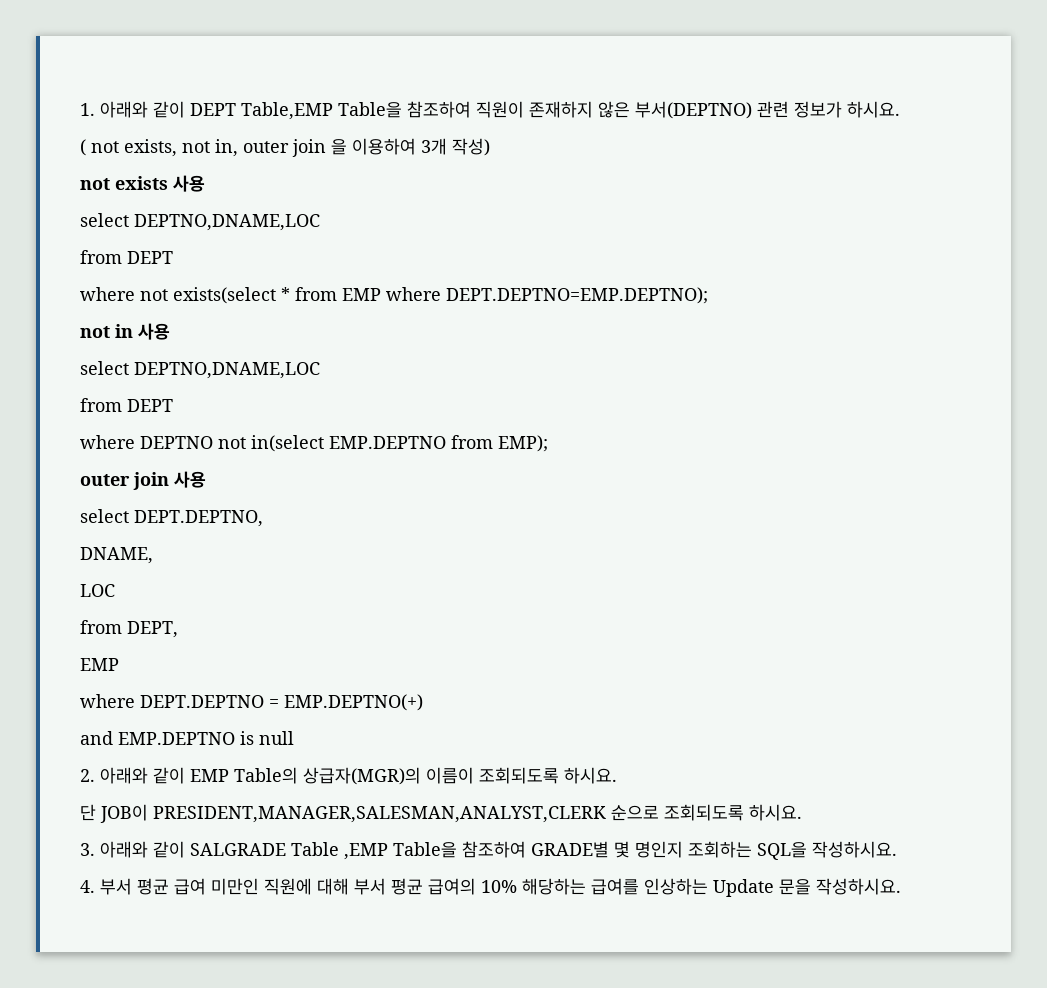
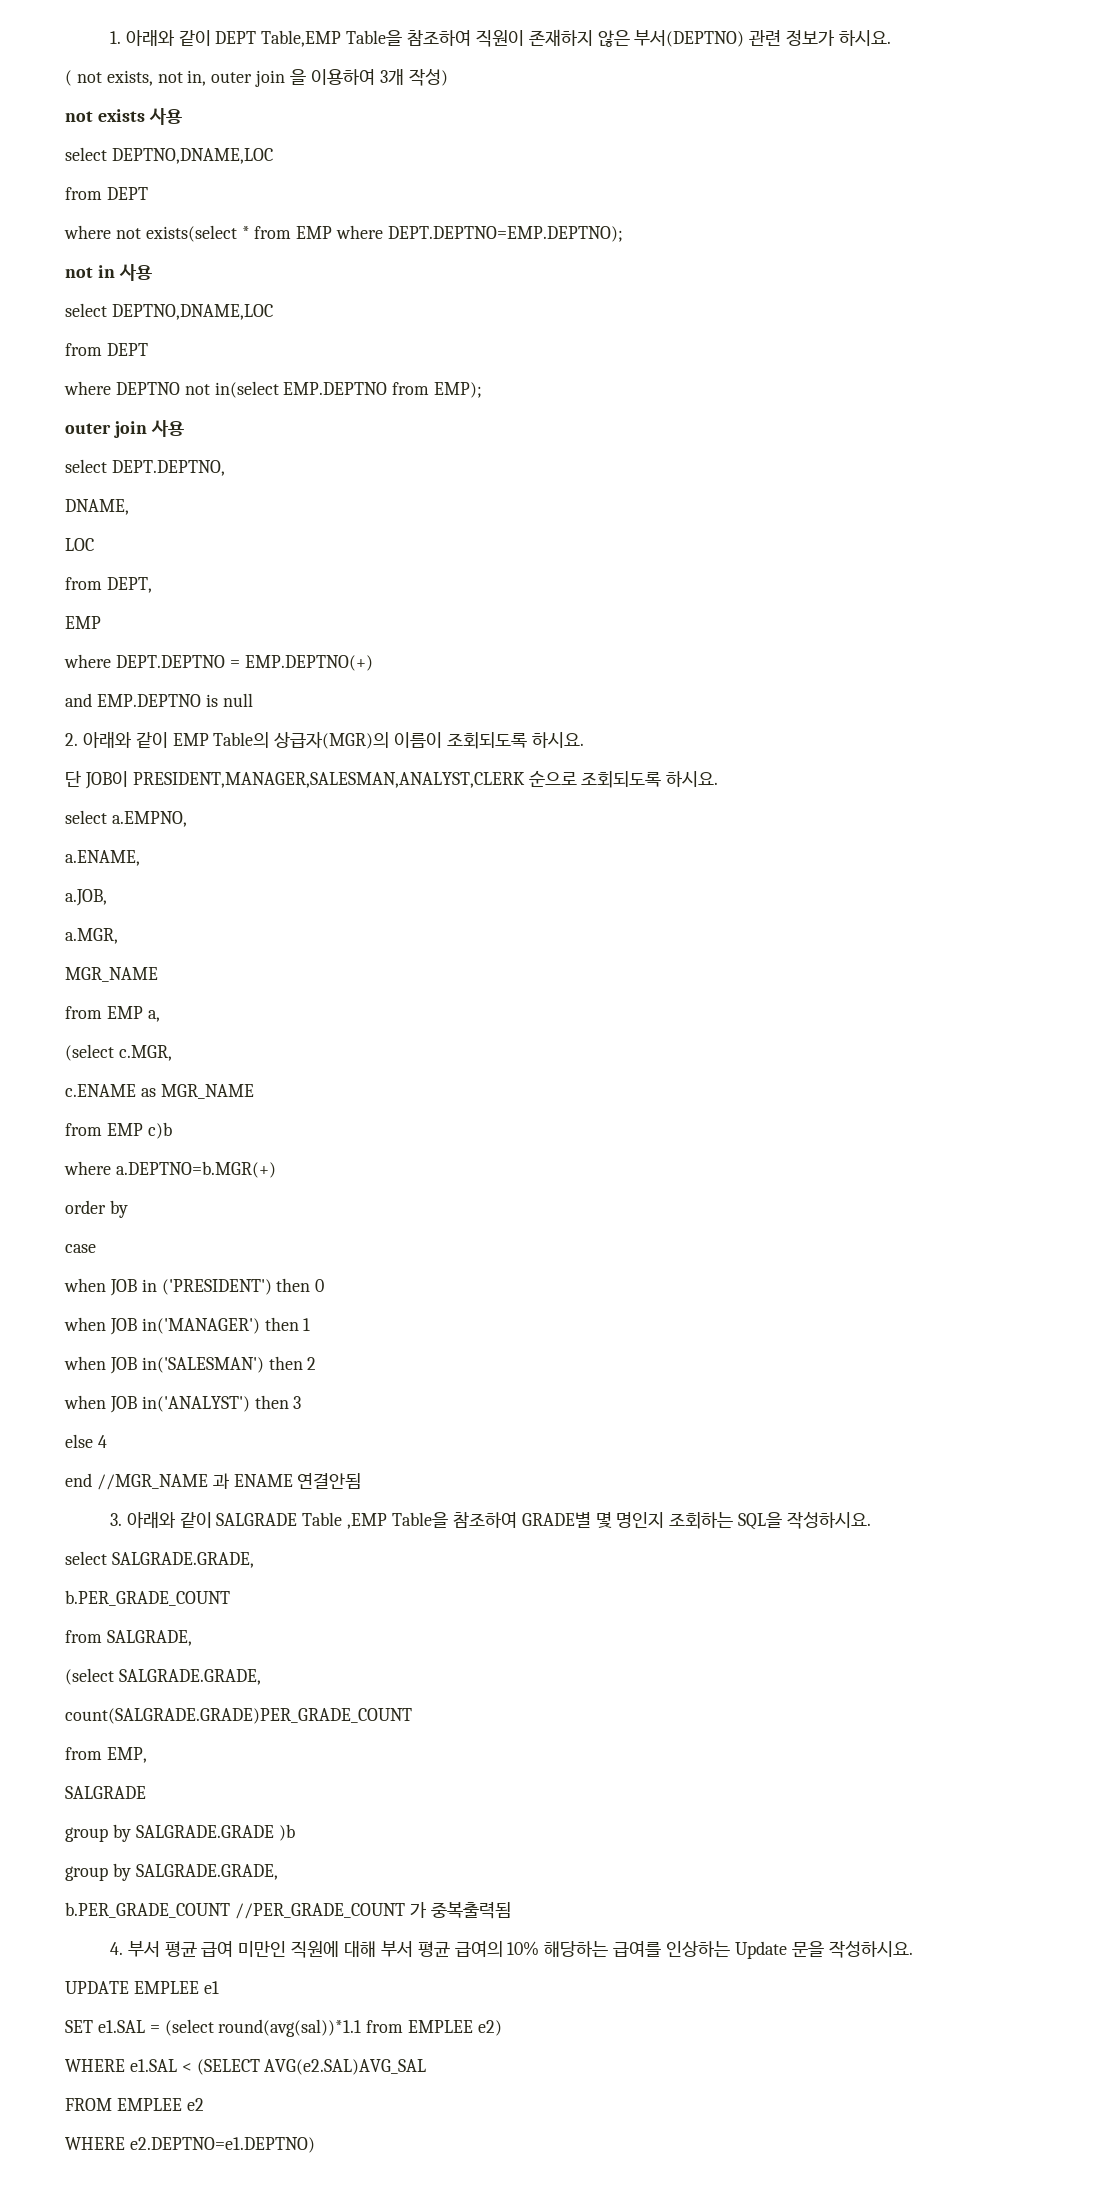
(802, 812) none -> [65,810,187,827] [65,850,140,866] [65,889,107,906] [65,928,118,944] [65,967,158,982] [65,1006,160,1022] [65,1044,172,1061] [65,1084,254,1099] [65,1122,172,1139] [64,1161,276,1178] [65,1200,128,1218] [65,1244,96,1253] [64,1278,325,1296] [64,1317,311,1335] [64,1356,317,1374] [64,1395,302,1413] [65,1434,107,1448] [65,1473,362,1490] // select a.EMPNO, // a.ENAME, // a.JOB, // a.MGR, // MGR_NAME // from EMP a, // (select c.MGR, // c.ENAME as MGR_NAME // from EMP c)b // where a.DEPTNO=b.MGR(+) // order by // case // when JOB in ('PRESIDENT') then 0 // when JOB in('MANAGER') then 1 // when JOB in('SALESMAN') then 2 // when JOB in('ANALYST') then 3 // else 4 // end //MGR_NAME 과 ENAME 연결안됨
(897, 849) none -> [65,1551,254,1568] [65,1590,230,1606] [65,1630,192,1646] [65,1668,261,1685] [65,1708,412,1724] [65,1747,147,1763] [65,1786,146,1799] [65,1824,295,1842] [65,1863,278,1881] [65,1902,511,1919] // select SALGRADE.GRADE, // b.PER_GRADE_COUNT // from SALGRADE, // (select SALGRADE.GRADE, // count(SALGRADE.GRADE)PER_GRADE_COUNT // from EMP, // SALGRADE // group by SALGRADE.GRADE )b // group by SALGRADE.GRADE, // b.PER_GRADE_COUNT //PER_GRADE_COUNT 가 중복출력됨
(901, 886) none -> [65,1981,219,1994] [65,2019,503,2037] [65,2059,427,2075] [65,2098,204,2111] [65,2137,315,2153] // UPDATE EMPLEE e1 // SET e1.SAL = (select round(avg(sal))*1.1 from EMPLEE e2) // WHERE e1.SAL < (SELECT AVG(e2.SAL)AVG_SAL // FROM EMPLEE e2 // WHERE e2.DEPTNO=e1.DEPTNO)

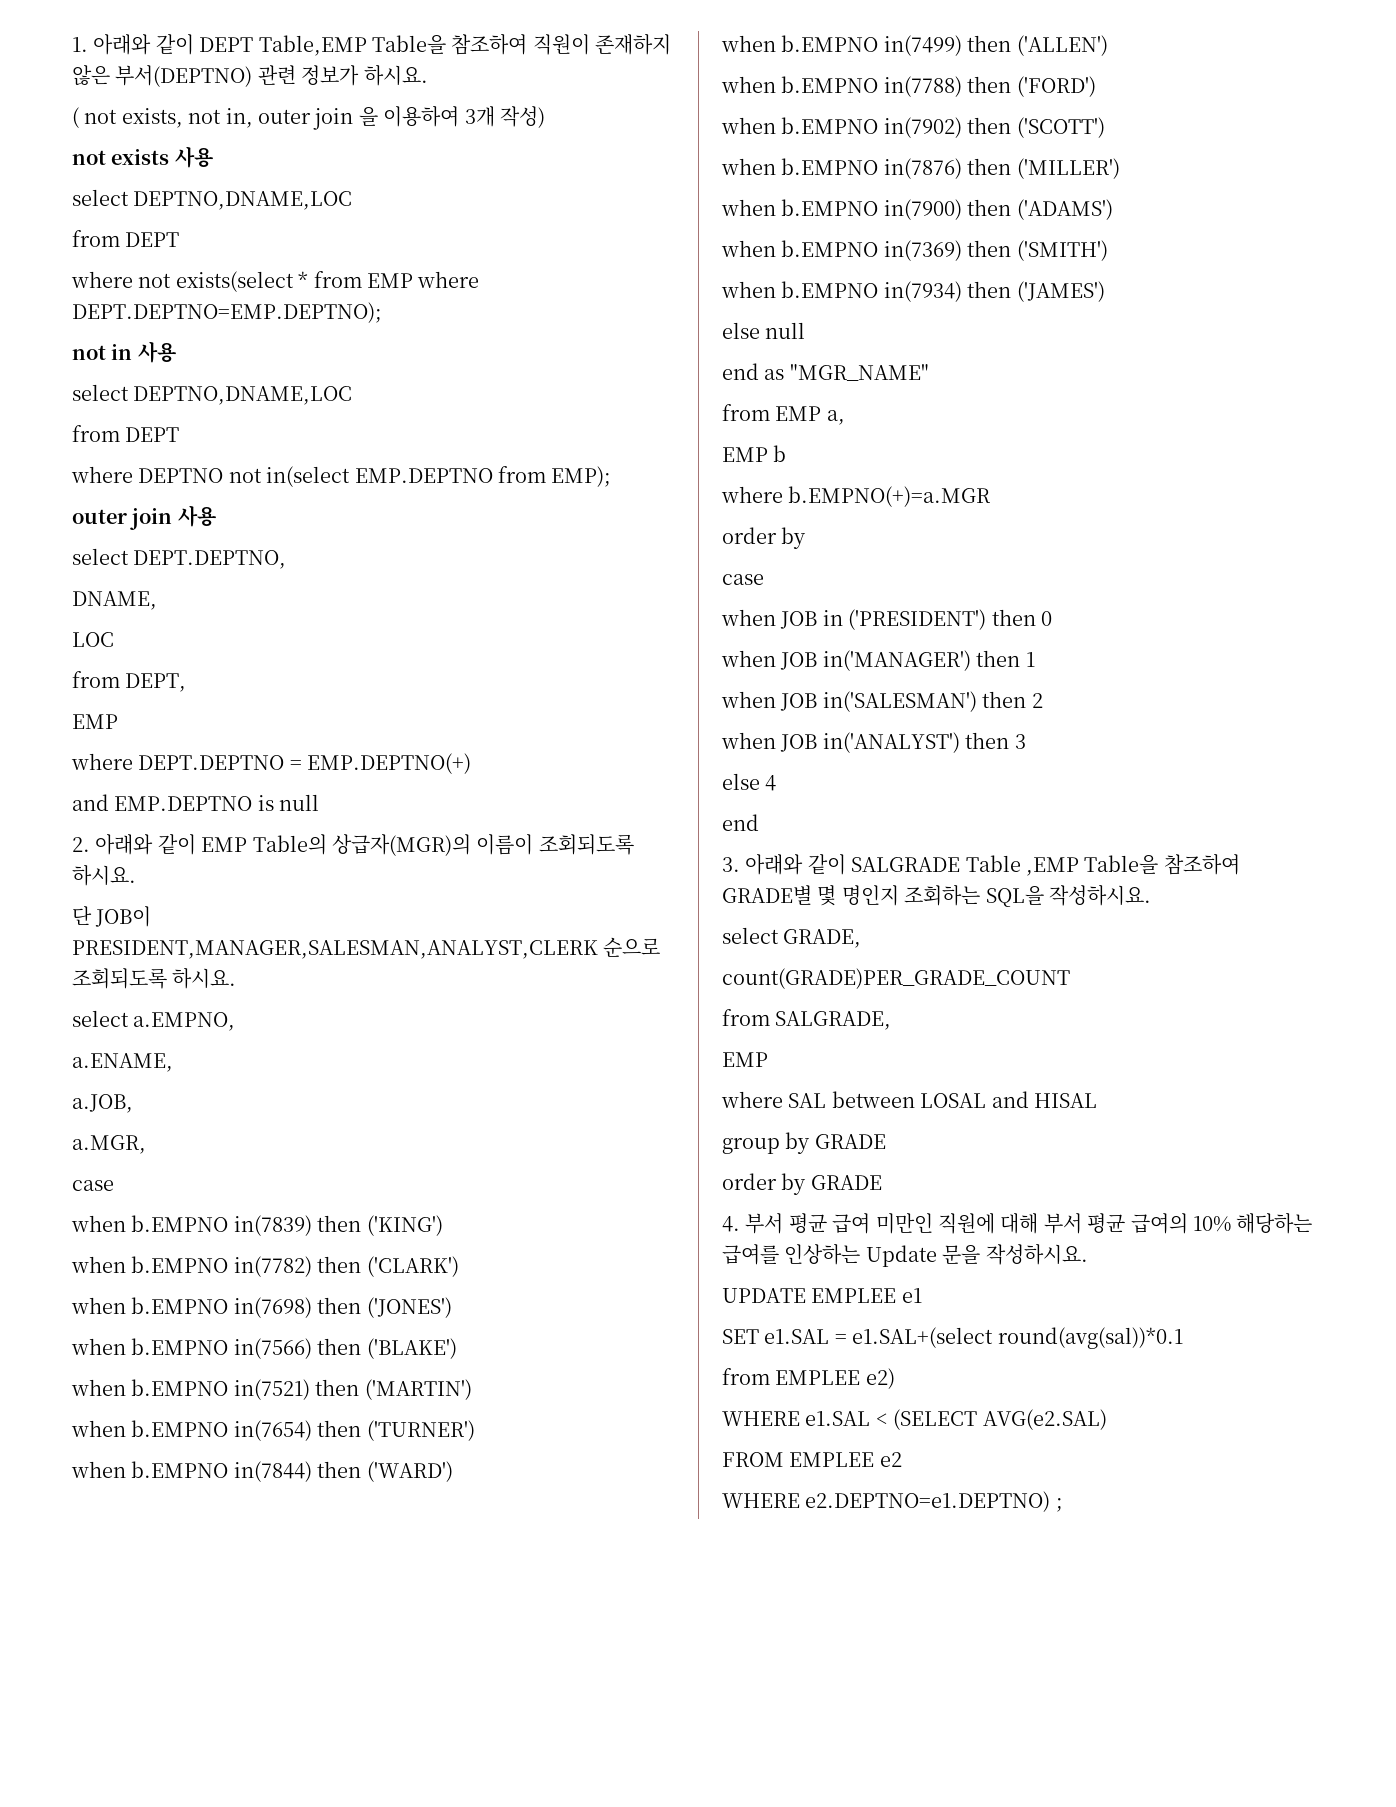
[65,967,158,982] [65,1006,160,1022] [65,1044,172,1061] [65,1084,254,1099] [65,1122,172,1139] [64,1161,276,1178] MGR_NAME // from EMP a, // (select c.MGR, // c.ENAME as MGR_NAME // from EMP c)b // where a.DEPTNO=b.MGR(+) -> [72,1180,114,1191] [71,1215,443,1236] [71,1256,459,1277] [71,1297,452,1318] [71,1338,457,1359] [71,1379,472,1400] [71,1420,475,1441] [71,1461,453,1482] [721,35,1108,56] [721,76,1096,97] [721,117,1105,138] [721,158,1120,179] [721,199,1113,220] [721,240,1108,261] [721,281,1105,302] [722,322,806,339] [722,363,929,381] [722,404,845,425] [722,445,787,462] [721,486,991,507] case // when b.EMPNO in(7839) then ('KING') // when b.EMPNO in(7782) then ('CLARK') // when b.EMPNO in(7698) then ('JONES') // when b.EMPNO in(7566) then ('BLAKE') // when b.EMPNO in(7521) then ('MARTIN') // when b.EMPNO in(7654) then ('TURNER') // when b.EMPNO in(7844) then ('WARD') // when b.EMPNO in(7499) then ('ALLEN') // when b.EMPNO in(7788) then ('FORD') // when b.EMPNO in(7902) then ('SCOTT') // when b.EMPNO in(7876) then ('MILLER') // when b.EMPNO in(7900) then ('ADAMS') // when b.EMPNO in(7369) then ('SMITH') // when b.EMPNO in(7934) then ('JAMES') // else null // end as "MGR_NAME" // from EMP a, // EMP b // where b.EMPNO(+)=a.MGR
[96,1473,362,1490] //MGR_NAME 과 ENAME 연결안됨 -> (759, 822) none
[111,1552,254,1568] [65,1590,230,1606] SALGRADE.GRADE, // b.PER_GRADE_COUNT -> [783,929,862,948] [722,968,1070,989] GRADE, // count(GRADE)PER_GRADE_COUNT
[65,1668,261,1685] [65,1708,412,1724] [65,1747,147,1763] [65,1786,146,1799] [65,1824,295,1842] [65,1863,278,1881] [65,1902,511,1919] (select SALGRADE.GRADE, // count(SALGRADE.GRADE)PER_GRADE_COUNT // from EMP, // SALGRADE // group by SALGRADE.GRADE )b // group by SALGRADE.GRADE, // b.PER_GRADE_COUNT //PER_GRADE_COUNT 가 중복출력됨 -> [722,1052,768,1067] [721,1091,1097,1108] [722,1132,886,1154] [722,1173,882,1195] EMP // where SAL between LOSAL and HISAL // group by GRADE // order by GRADE
[164,2019,362,2037] (select round(avg(sal))*1.1 -> [852,1327,1183,1349] e1.SAL+(select round(avg(sal))*0.1 //
[264,2059,427,2075] AVG(e2.SAL)AVG_SAL -> [982,1409,1107,1430] AVG(e2.SAL)
(315, 2145) none -> [1055,1498,1063,1512] ;

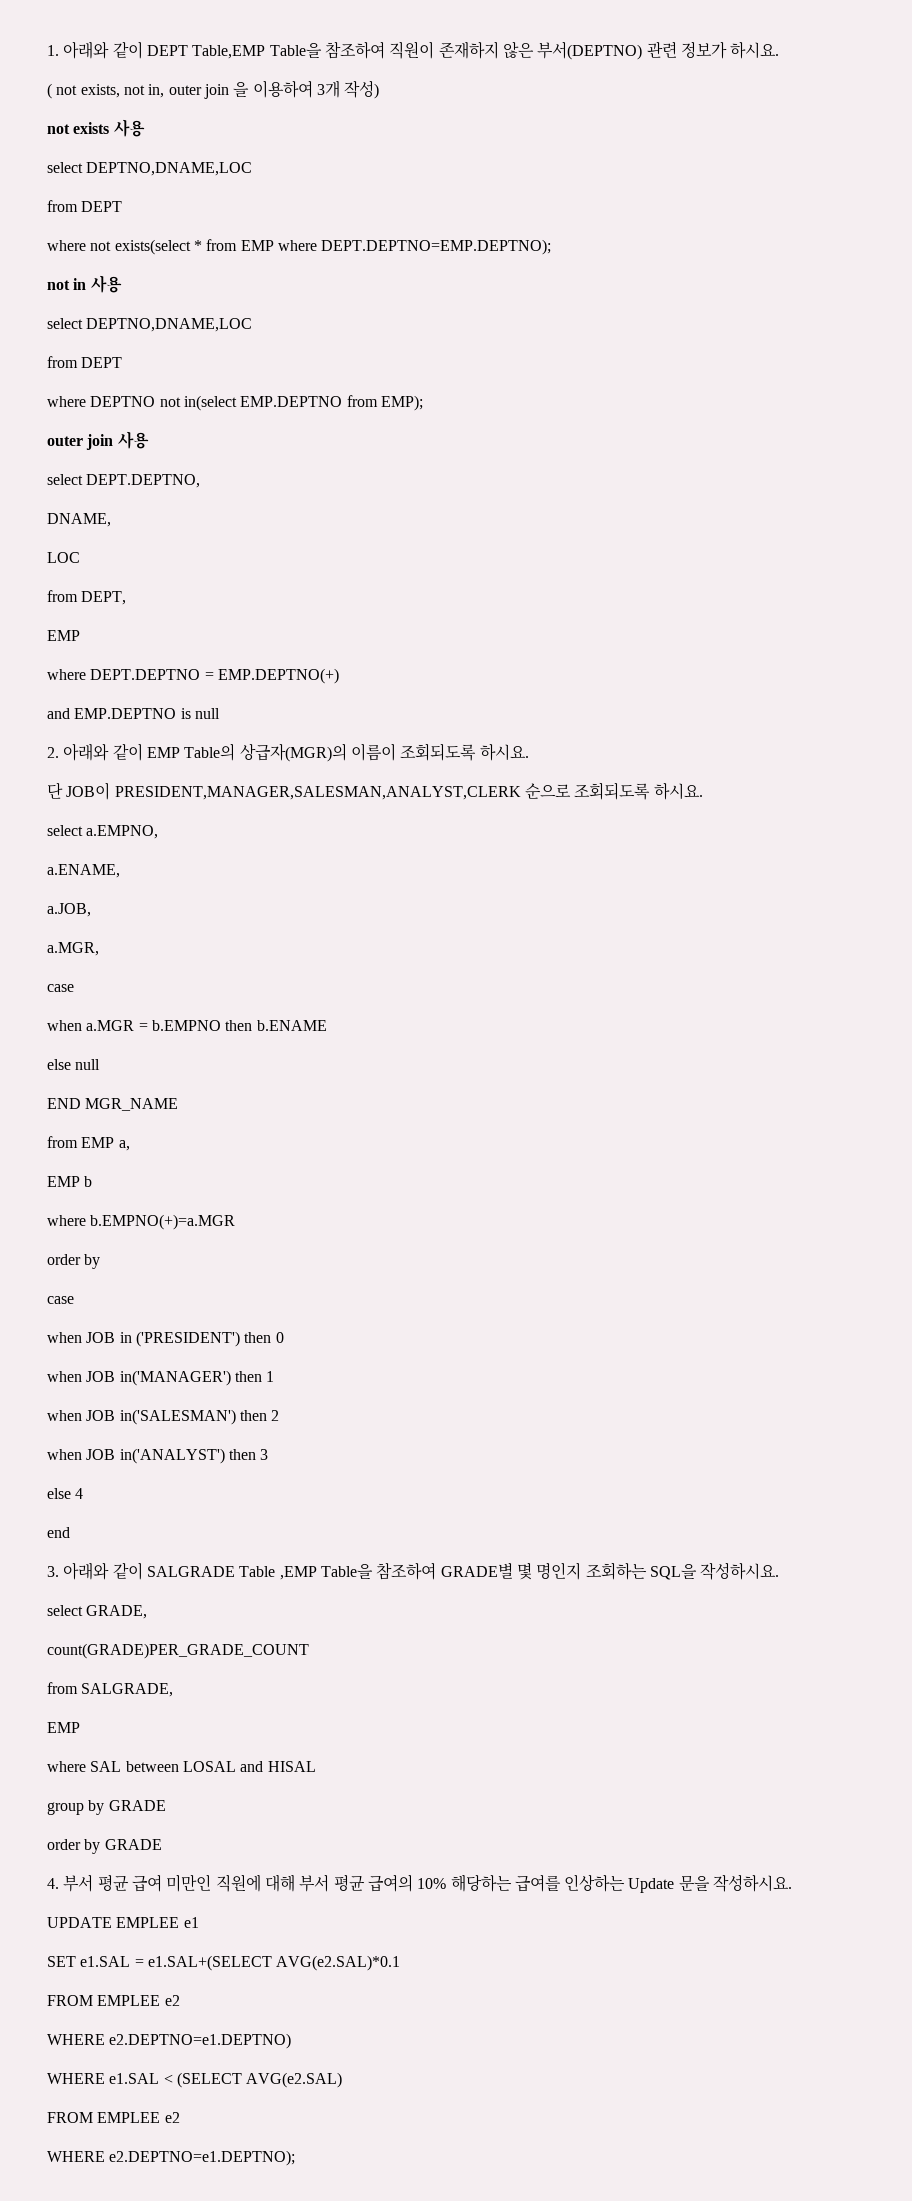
[131,1215,443,1236] [71,1256,459,1277] [71,1297,452,1318] [71,1338,457,1359] [71,1379,472,1400] [71,1420,475,1441] [71,1461,453,1482] [721,35,1108,56] [721,76,1096,97] [721,117,1105,138] [721,158,1120,179] [721,199,1113,220] [721,240,1108,261] [721,281,1105,302] b.EMPNO in(7839) then ('KING') // when b.EMPNO in(7782) then ('CLARK') // when b.EMPNO in(7698) then ('JONES') // when b.EMPNO in(7566) then ('BLAKE') // when b.EMPNO in(7521) then ('MARTIN') // when b.EMPNO in(7654) then ('TURNER') // when b.EMPNO in(7844) then ('WARD') // when b.EMPNO in(7499) then ('ALLEN') // when b.EMPNO in(7788) then ('FORD') // when b.EMPNO in(7902) then ('SCOTT') // when b.EMPNO in(7876) then ('MILLER') // when b.EMPNO in(7900) then ('ADAMS') // when b.EMPNO in(7369) then ('SMITH') // when b.EMPNO in(7934) then ('JAMES') -> [86,1020,327,1031] a.MGR = b.EMPNO then b.ENAME
[722,363,929,381] end as "MGR_NAME" -> [47,1098,179,1111] END MGR_NAME
[852,1327,1183,1349] [722,1368,895,1389] e1.SAL+(select round(avg(sal))*0.1 // from EMPLEE e2) -> [147,1955,401,1971] [47,1995,180,2006] [47,2033,292,2049] e1.SAL+(SELECT AVG(e2.SAL)*0.1 // FROM EMPLEE e2 // WHERE e2.DEPTNO=e1.DEPTNO)
[805,1491,1063,1512] e2.DEPTNO=e1.DEPTNO) ; -> [109,2150,296,2166] e2.DEPTNO=e1.DEPTNO);

